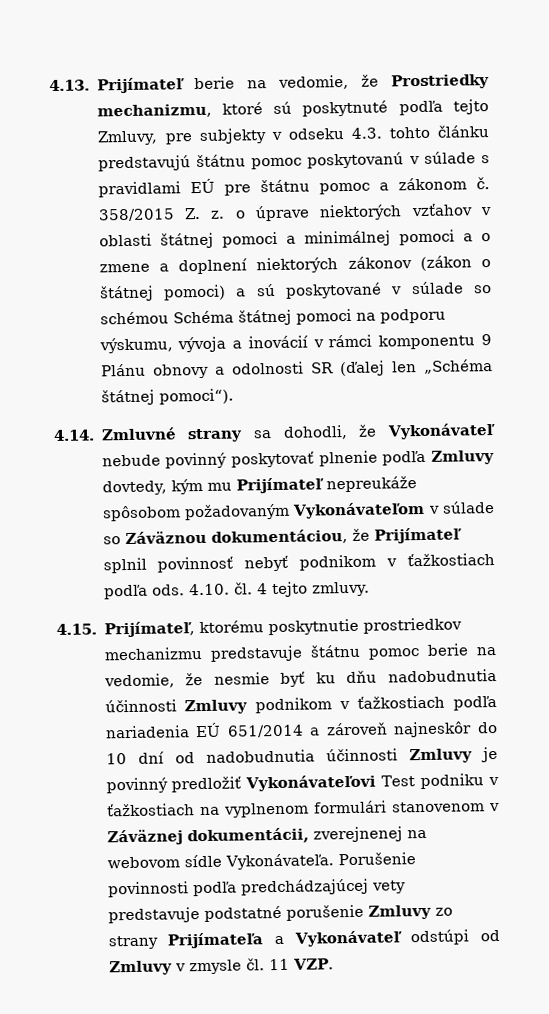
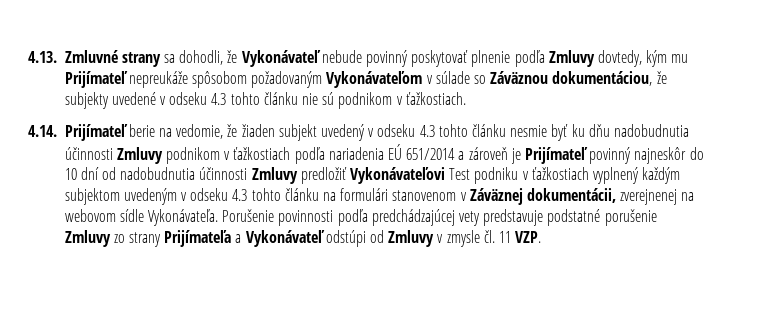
[96,74,490,94] [96,99,490,119] [96,125,490,146] [97,151,490,172] [97,177,490,198] [97,203,492,222] [98,229,491,249] [98,255,491,275] [98,281,492,302] [99,308,446,326] [98,334,492,354] [100,359,493,379] [100,388,234,406] [53,429,95,441] Prijímateľ berie na vedomie, že Prostriedky mechanizmu, ktoré sú poskytnuté podľa tejto Zmluvy, pre subjekty v odseku 4.3. tohto článku predstavujú štátnu pomoc poskytovanú v súlade s pravidlami EÚ pre štátnu pomoc a zákonom č. 358/2015 Z. z. o úprave niektorých vzťahov v oblasti štátnej pomoci a minimálnej pomoci a o zmene a doplnení niektorých zákonov (zákon o štátnej pomoci) a sú poskytované v súlade so schémou Schéma štátnej pomoci na podporu výskumu, vývoja a inovácií v rámci komponentu 9 Plánu obnovy a odolnosti SR (ďalej len „Schéma štátnej pomoci“). // 4.14. -> (57, 57) none
[373,527,462,544] [102,553,495,574] [103,581,371,600] [56,617,462,638] [103,643,498,662] [103,672,204,689] Prijímateľ splnil povinnosť nebyť podnikom v ťažkostiach podľa ods. 4.10. čl. 4 tejto zmluvy. // 4.15. Prijímateľ, ktorému poskytnutie prostriedkov mechanizmu predstavuje štátnu pomoc berie na vedomie, že -> [64,92,466,109] [28,124,506,141] subjekty uvedené v odseku 4.3 tohto článku nie sú podnikom v ťažkostiach. // 4.14. Prijímateľ berie na vedomie, že žiaden subjekt uvedený v odseku 4.3 tohto článku
(388, 729) none -> [510,147,632,164] je Prijímateľ povinný
[480,746,498,763] [105,777,168,794] je povinný -> (298, 175) none
[199,802,309,818] na vyplnenom -> [592,167,681,184] [64,188,337,205] vyplnený každým subjektom uvedeným v odseku 4.3 tohto článku na

